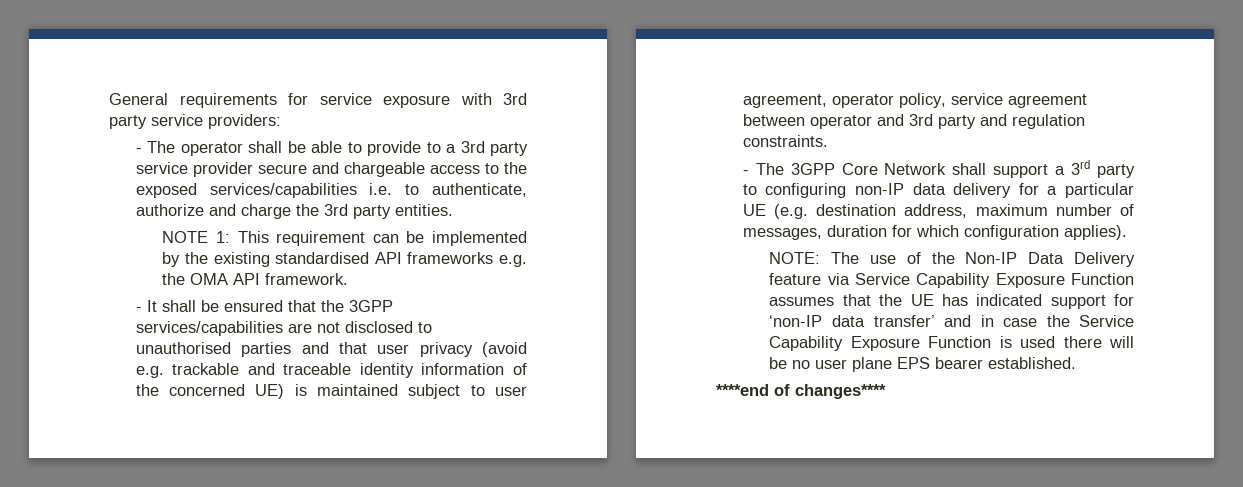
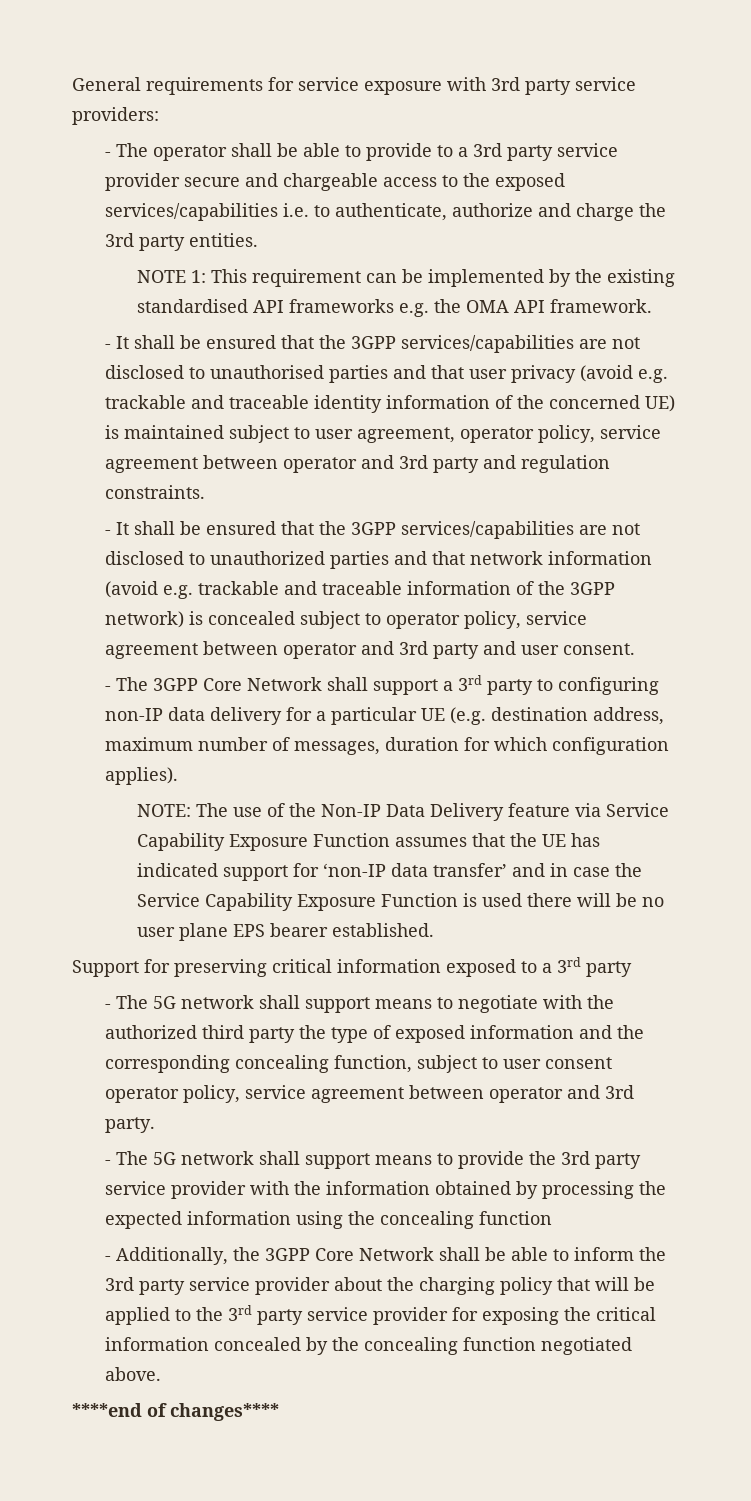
(828, 141) none -> [104,521,640,539] [104,551,652,569] [104,581,615,599] [104,611,587,629] [104,641,635,659] // - It shall be ensured that the 3GPP services/capabilities are not disclosed to unauthorized parties and that network information (avoid e.g. trackable and traceable information of the 3GPP network) is concealed subject to operator policy, service agreement between operator and 3rd party and user consent.
(1077, 363) none -> [72,957,632,977] [104,995,614,1013] [104,1025,644,1043] [104,1055,612,1073] [104,1085,634,1103] [104,1117,155,1133] [104,1151,641,1169] [104,1181,666,1199] [104,1211,552,1229] [104,1247,666,1265] [104,1277,655,1295] [104,1305,656,1325] [104,1337,632,1355] [104,1367,161,1381] // Support for preserving critical information exposed to a 3rd party // - The 5G network shall support means to negotiate with the authorized third party the type of exposed information and the corresponding concealing function, subject to user consent operator policy, service agreement between operator and 3rd party. // - The 5G network shall support means to provide the 3rd party service provider with the information obtained by processing the expected information using the concealing function // - Additionally, the 3GPP Core Network shall be able to inform the 3rd party service provider about the charging policy that will be applied to the 3rd party service provider for exposing the critical information concealed by the concealing function negotiated above.

